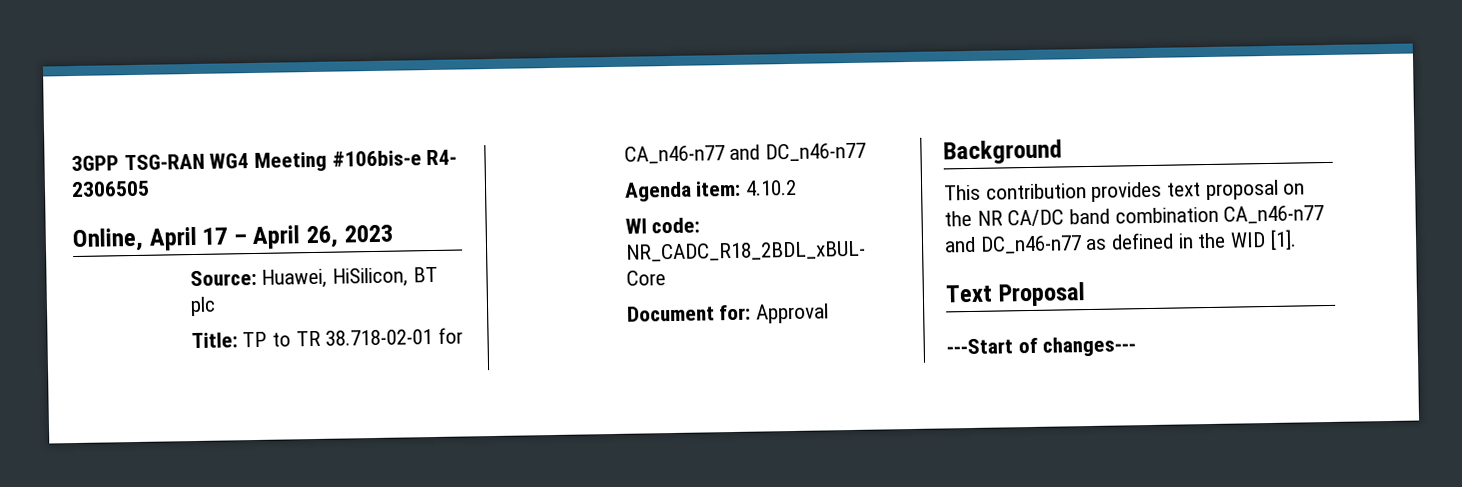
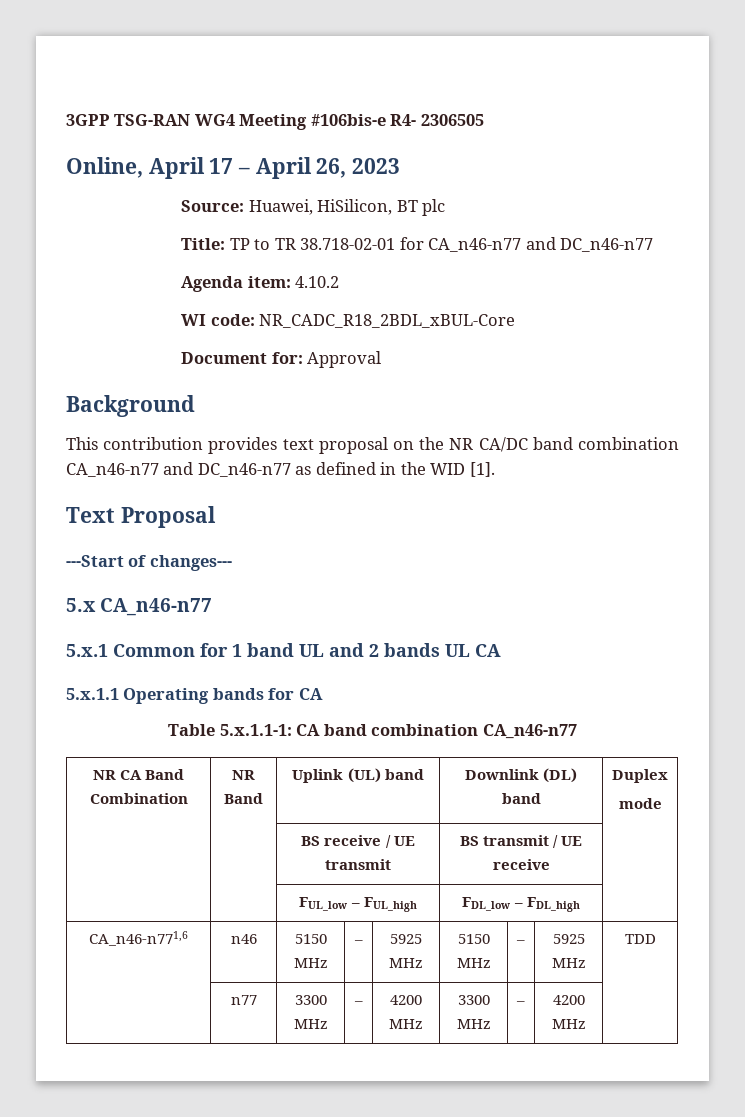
(1137, 346) none -> [66,598,213,616] [66,643,501,657] [66,688,323,704] [168,724,577,739] [92,769,185,780] [89,793,188,804] [232,770,255,780] [224,793,263,804] [292,768,424,783] [464,768,578,783] [501,793,541,804] [612,769,668,783] [618,798,662,809] [301,835,415,848] [325,859,391,870] [459,835,583,848] [492,859,550,870] [299,897,417,912] [462,897,580,912] [89,931,188,946] [230,934,257,944] [294,934,327,944] [293,958,328,968] [353,940,363,944] [390,934,422,944] [389,958,423,968] [457,934,490,944] [456,958,491,968] [516,940,525,944] [552,934,585,944] [551,958,586,968] [624,934,656,944] [230,995,257,1005] [294,995,327,1005] [293,1019,328,1029] [353,1001,363,1005] [390,995,422,1005] [389,1019,423,1029] [457,995,490,1005] [456,1019,491,1029] [516,1001,525,1005] [552,995,585,1005] [551,1019,586,1029] // 5.x CA_n46-n77 // 5.x.1 Common for 1 band UL and 2 bands UL CA // 5.x.1.1 Operating bands for CA // Table 5.x.1.1-1: CA band combination CA_n46-n77 // NR CA Band Combination | NR Band | Uplink (UL) band | Downlink (DL) band | Duplex // mode // | | BS receive / UE transmit | BS transmit / UE receive | // | | FUL_low – FUL_high | FDL_low – FDL_high | // CA_n46-n771,6 | n46 | 5150 MHz | – | 5925 MHz | 5150 MHz | – | 5925 MHz | TDD // | n77 | 3300 MHz | – | 4200 MHz | 3300 MHz | – | 4200 MHz |

